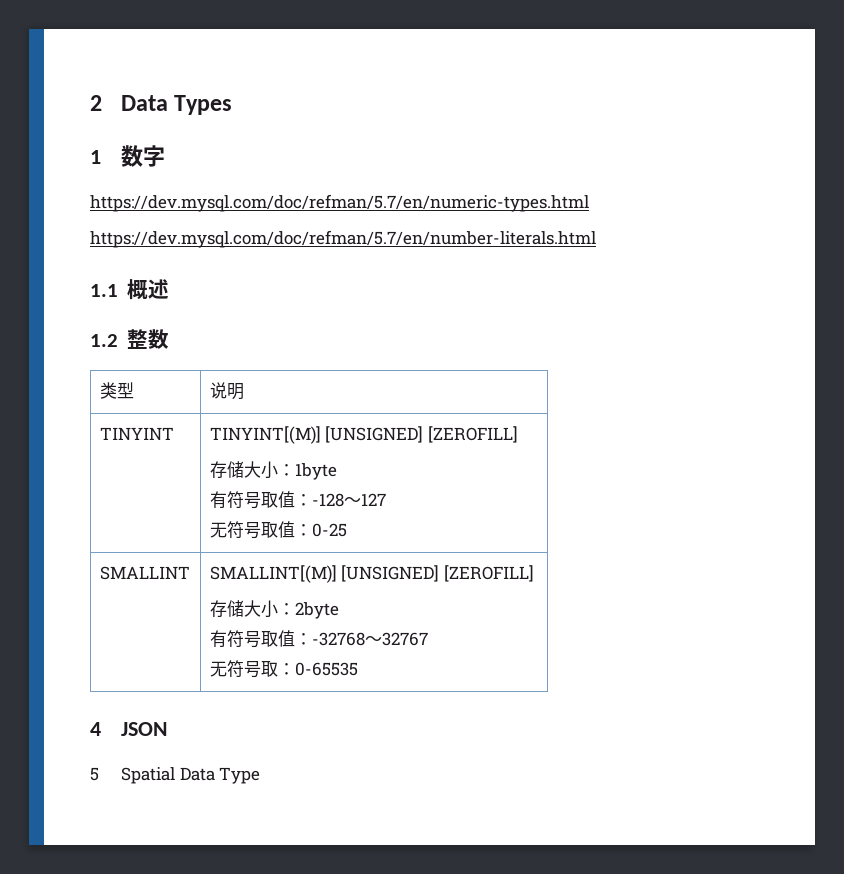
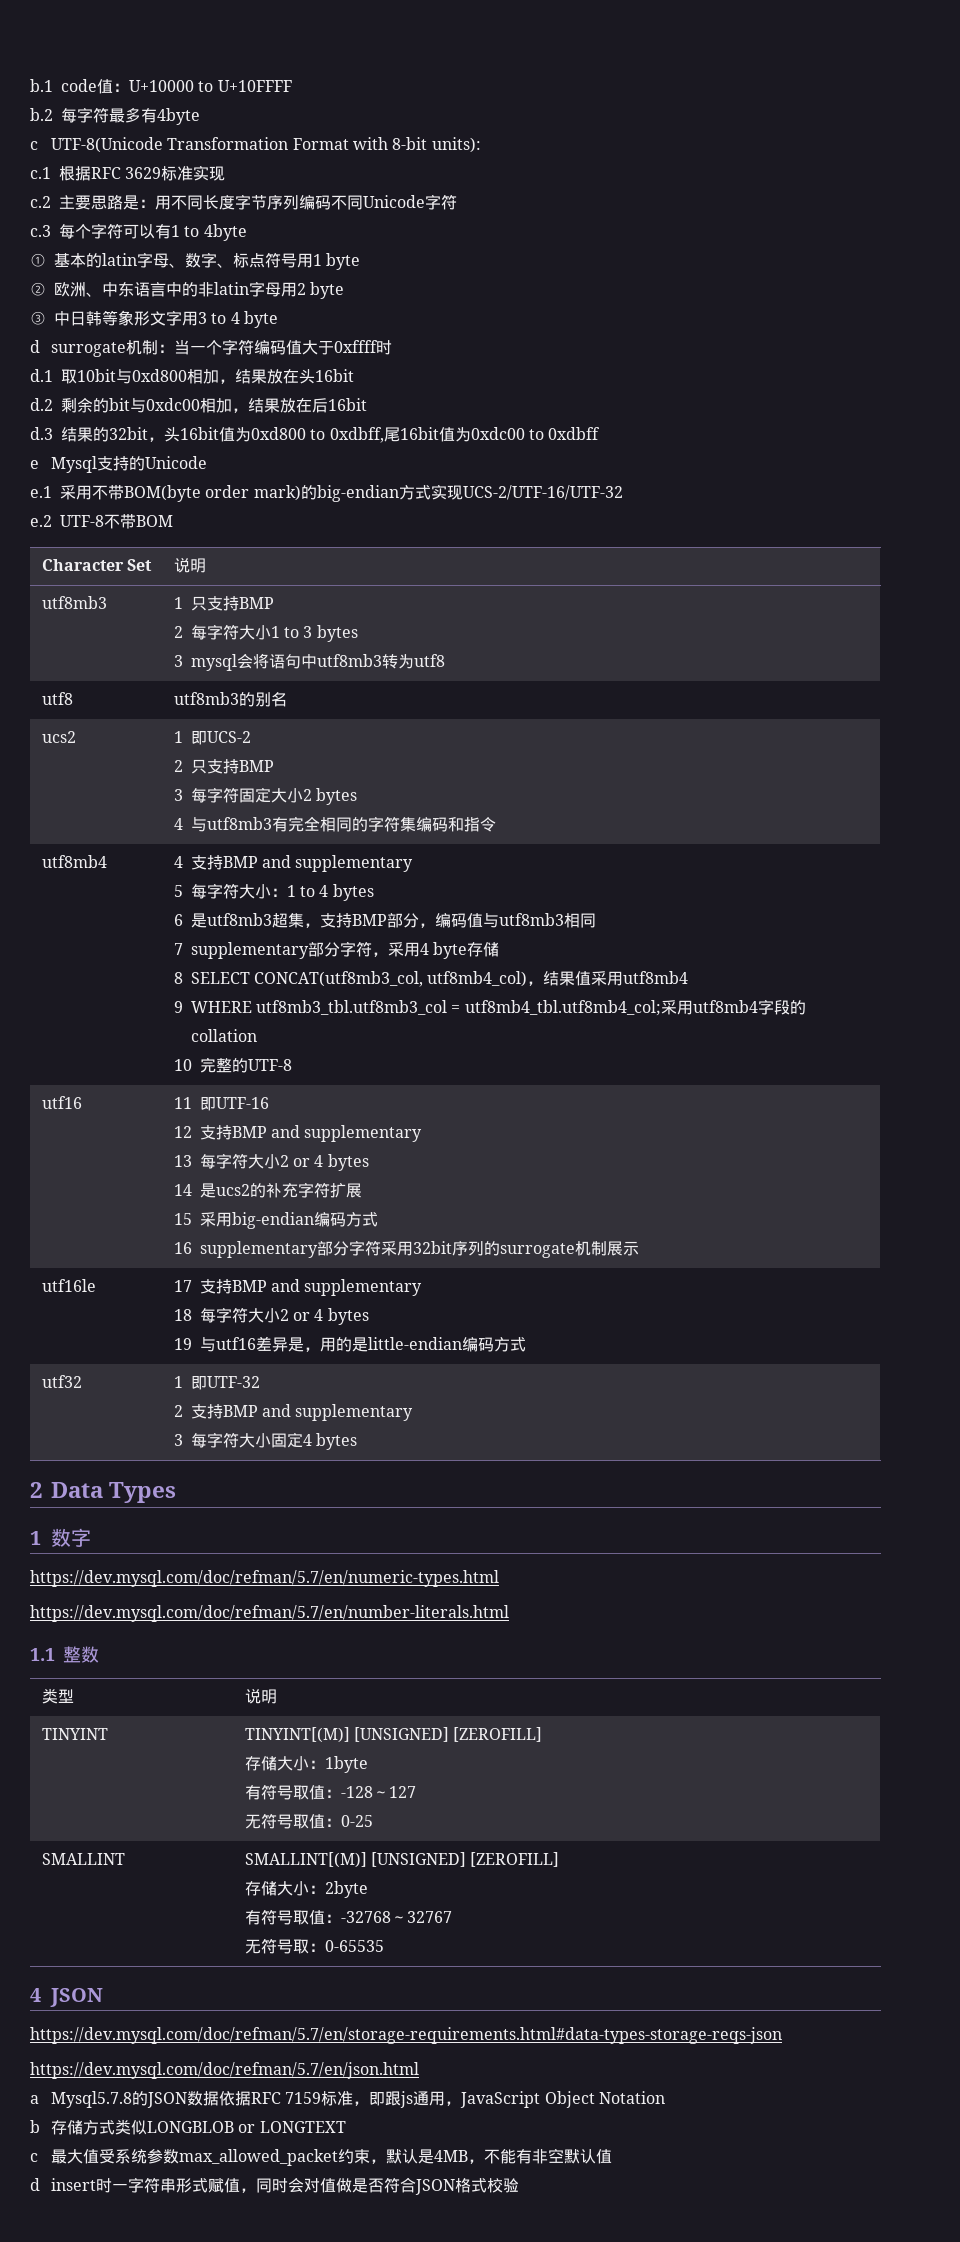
(90, 103) none -> [30,79,292,94] [30,107,200,125] [30,137,481,153] [30,165,226,181] [30,194,457,210] [30,223,247,241] [30,252,361,270] [30,281,345,299] [30,310,278,328] [30,339,393,357] [30,369,354,384] [30,398,367,413] [30,427,601,443] [30,456,208,473] [30,484,623,502] [30,514,173,529] [41,559,153,571] [173,557,206,573] [41,596,107,609] [173,596,274,611] [173,624,358,642] [173,653,445,671] [41,692,73,705] [173,692,287,707] [41,731,76,743] [173,731,251,745] [173,759,274,774] [173,787,358,805] [173,816,496,832] [41,855,107,868] [173,855,414,872] [173,883,374,901] [173,913,596,928] [173,941,500,959] [173,971,689,987] [173,999,806,1016] [190,1029,257,1042] [173,1057,292,1073] [41,1096,82,1109] [173,1097,269,1111] [173,1125,423,1142] [173,1153,369,1171] [173,1182,362,1198] [173,1212,378,1229] [173,1240,639,1258] [41,1279,96,1292] [173,1279,423,1296] [173,1307,369,1325] [173,1336,526,1352] [41,1375,82,1388] [173,1376,260,1390] [173,1404,414,1421] [173,1432,358,1450] b.1 code值：U+10000 to U+10FFFF // b.2每字符最多有4byte // c UTF-8(Unicode Transformation Format with 8-bit units): // c.1根据RFC 3629标准实现 // c.2主要思路是：用不同长度字节序列编码不同Unicode字符 // c.3每个字符可以有1 to 4byte // ①基本的latin字母、数字、标点符号用1 byte // ②欧洲、中东语言中的非latin字母用2 byte // ③中日韩等象形文字用3 to 4 byte // d surrogate机制：当一个字符编码值大于0xffff时 // d.1取10bit与0xd800相加，结果放在头16bit // d.2剩余的bit与0xdc00相加，结果放在后16bit // d.3结果的32bit，头16bit值为0xd800 to 0xdbff,尾16bit值为0xdc00 to 0xdbff // e Mysql支持的Unicode // e.1采用不带BOM(byte order mark)的big-endian方式实现UCS-2/UTF-16/UTF-32 // e.2 UTF-8不带BOM // Character Set | 说明 // utf8mb3 | 1只支持BMP // 2每字符大小1 to 3 bytes // 3 mysql会将语句中utf8mb3转为utf8 // utf8 | utf8mb3的别名 // ucs2 | 1即UCS-2 // 2只支持BMP // 3每字符固定大小2 bytes // 4与utf8mb3有完全相同的字符集编码和指令 // utf8mb4 | 4支持BMP and supplementary // 5每字符大小：1 to 4 bytes // 6是utf8mb3超集，支持BMP部分，编码值与utf8mb3相同 // 7 supplementary部分字符，采用4 byte存储 // 8 SELECT CONCAT(utf8mb3_col, utf8mb4_col)，结果值采用utf8mb4 // 9 WHERE utf8mb3_tbl.utf8mb3_col = utf8mb4_tbl.utf8mb4_col;采用utf8mb4字段的collation // 10完整的UTF-8 // utf16 | 11即UTF-16 // 12支持BMP and supplementary // 13每字符大小2 or 4 bytes // 14是ucs2的补充字符扩展 // 15采用big-endian编码方式 // 16 supplementary部分字符采用32bit序列的surrogate机制展示 // utf16le | 17支持BMP and supplementary // 18每字符大小2 or 4 bytes // 19与utf16差异是，用的是little-endian编码方式 // utf32 | 1即UTF-32 // 2支持BMP and supplementary // 3每字符大小固定4 bytes //
[126,279,169,300] [90,334,118,347] 概述 // 1.2 -> (55, 1654) none
[90,767,261,784] 5 Spatial Data Type -> [30,2027,782,2044] [30,2062,419,2079] [30,2091,666,2108] [30,2119,346,2135] [30,2148,613,2166] [30,2177,520,2195] https://dev.mysql.com/doc/refman/5.7/en/storage-requirements.html#data-types-storage-reqs-json // https://dev.mysql.com/doc/refman/5.7/en/json.html // a Mysql5.7.8的JSON数据依据RFC 7159标准，即跟js通用，JavaScript Object Notation // b存储方式类似LONGBLOB or LONGTEXT // c最大值受系统参数max_allowed_packet约束，默认是4MB，不能有非空默认值 // d insert时一字符串形式赋值，同时会对值做是否符合JSON格式校验

